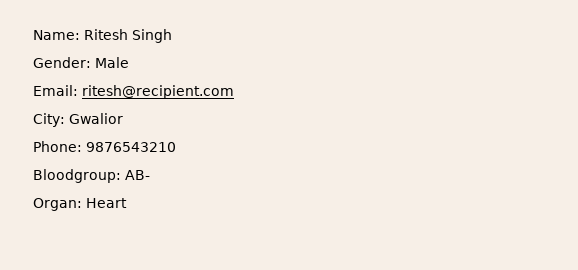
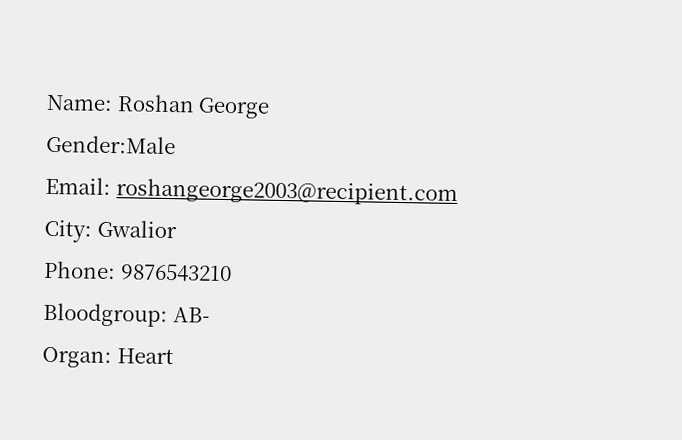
[84,29,172,43] [33,57,129,68] Ritesh Singh // Gender: Male -> [116,94,271,119] [46,134,176,155] Roshan George // Gender:Male
[82,85,234,99] ritesh@recipient.com -> [115,178,458,207] roshangeorge2003@recipient.com

